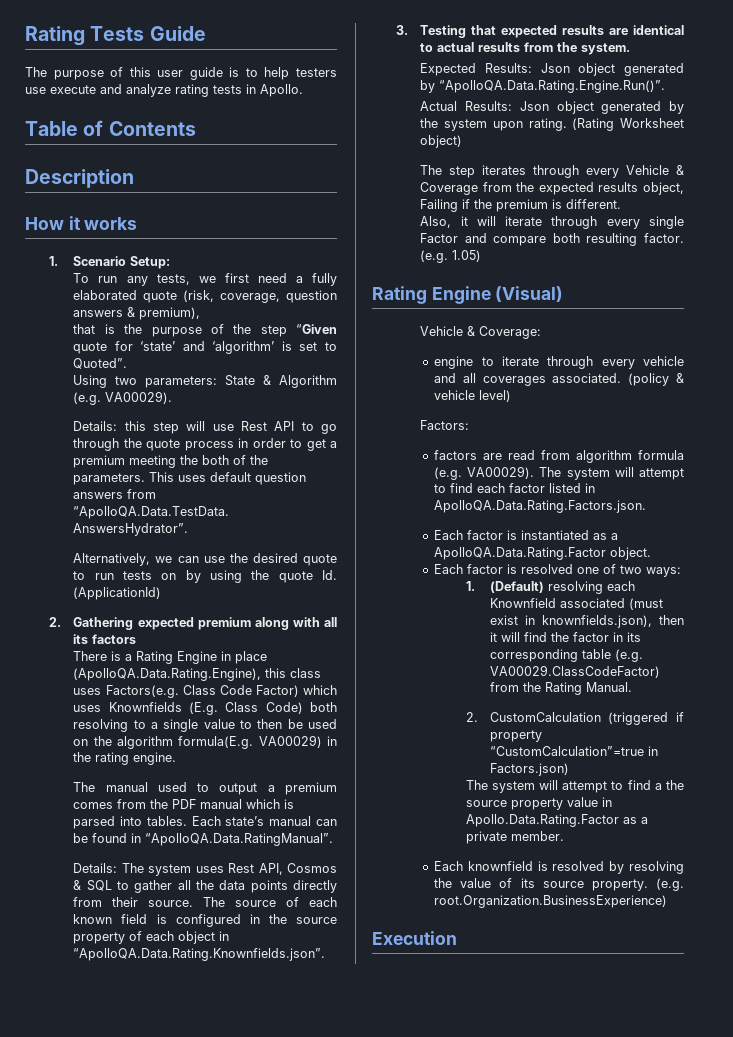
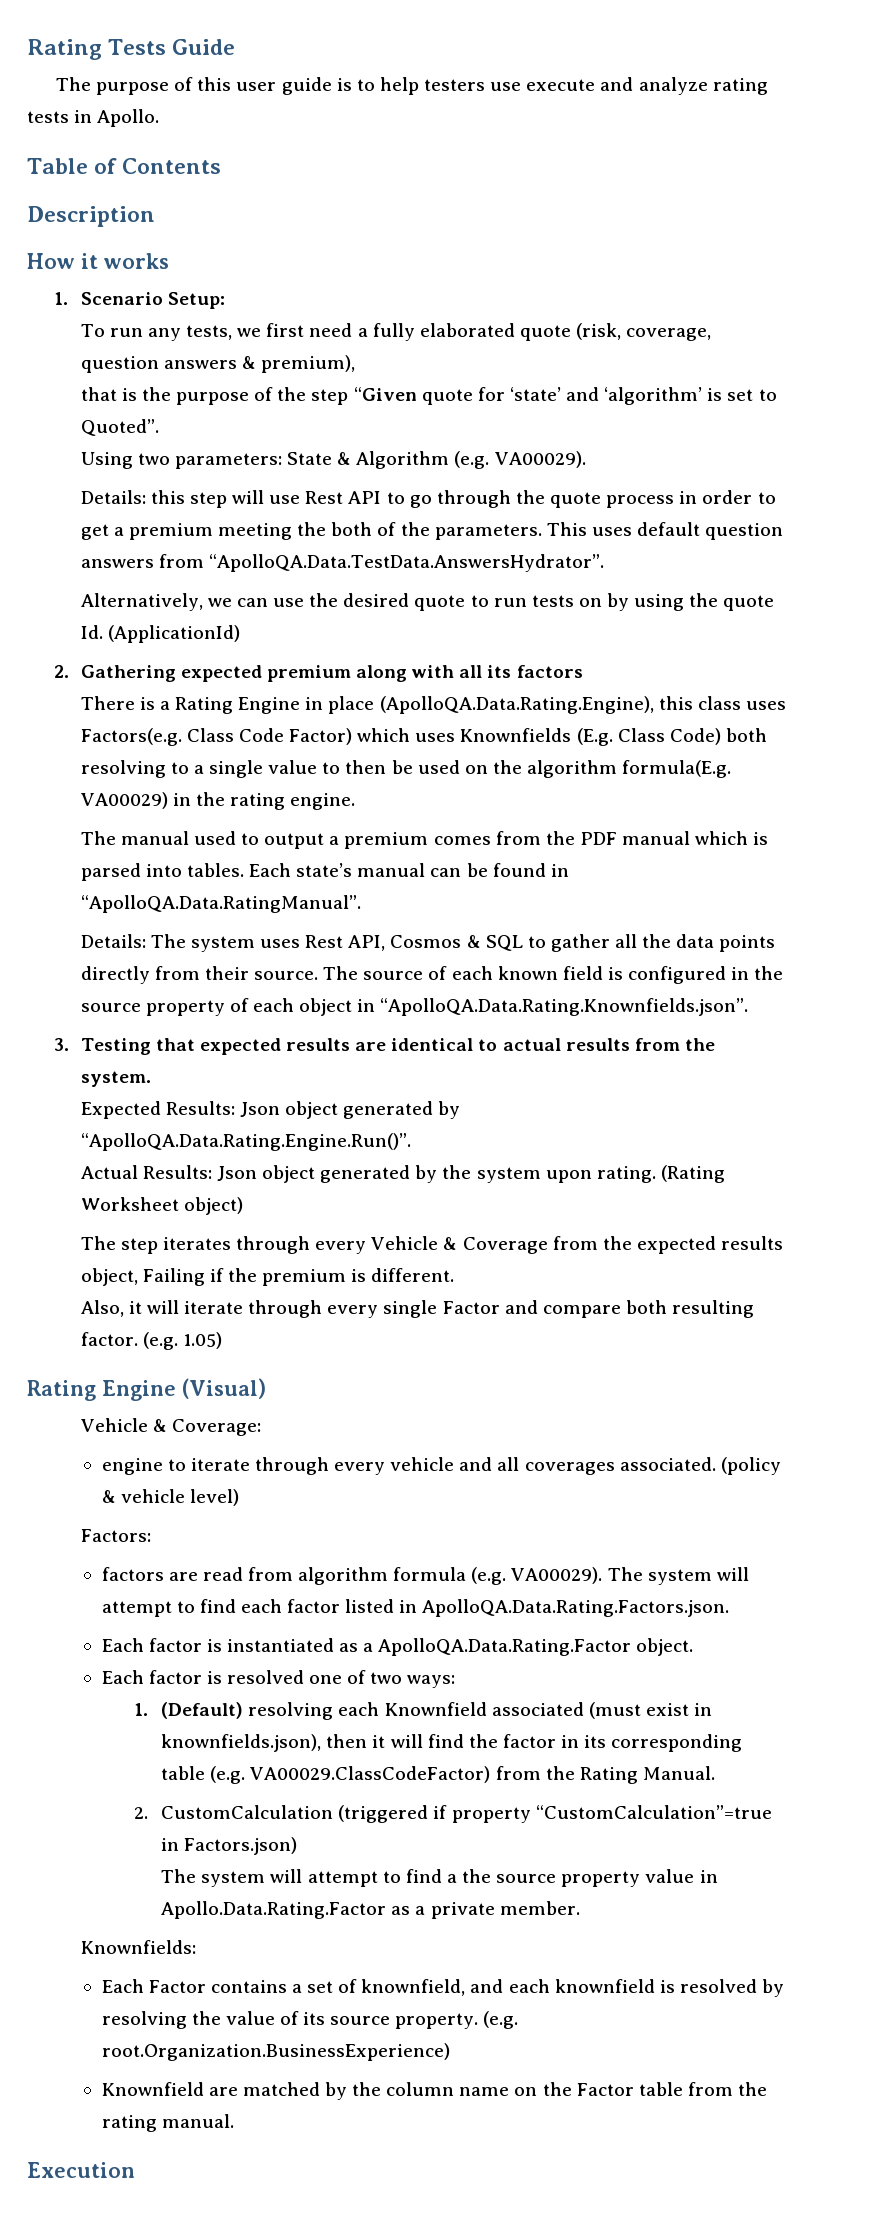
[434,861,464,871] // Each -> [80,1940,196,1954] [101,1979,550,1996] // Knownfields: // Each Factor contains a set of knownfield, and each
(668, 901) none -> [101,2082,768,2100] [101,2114,234,2132] // Knownfield are matched by the column name on the Factor table from the rating manual.

